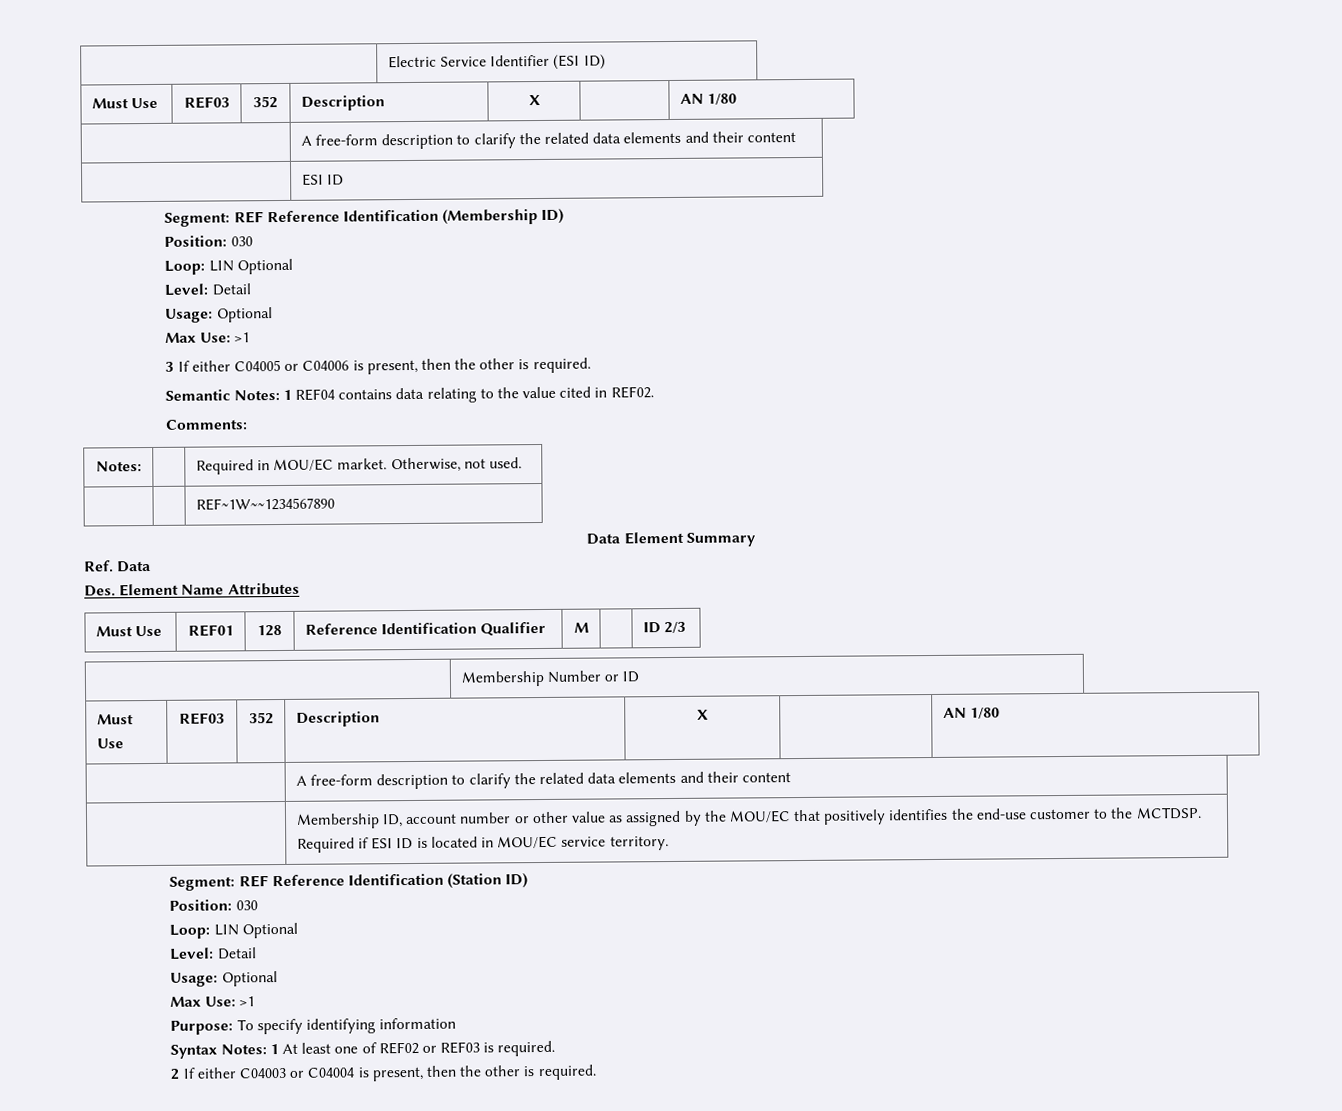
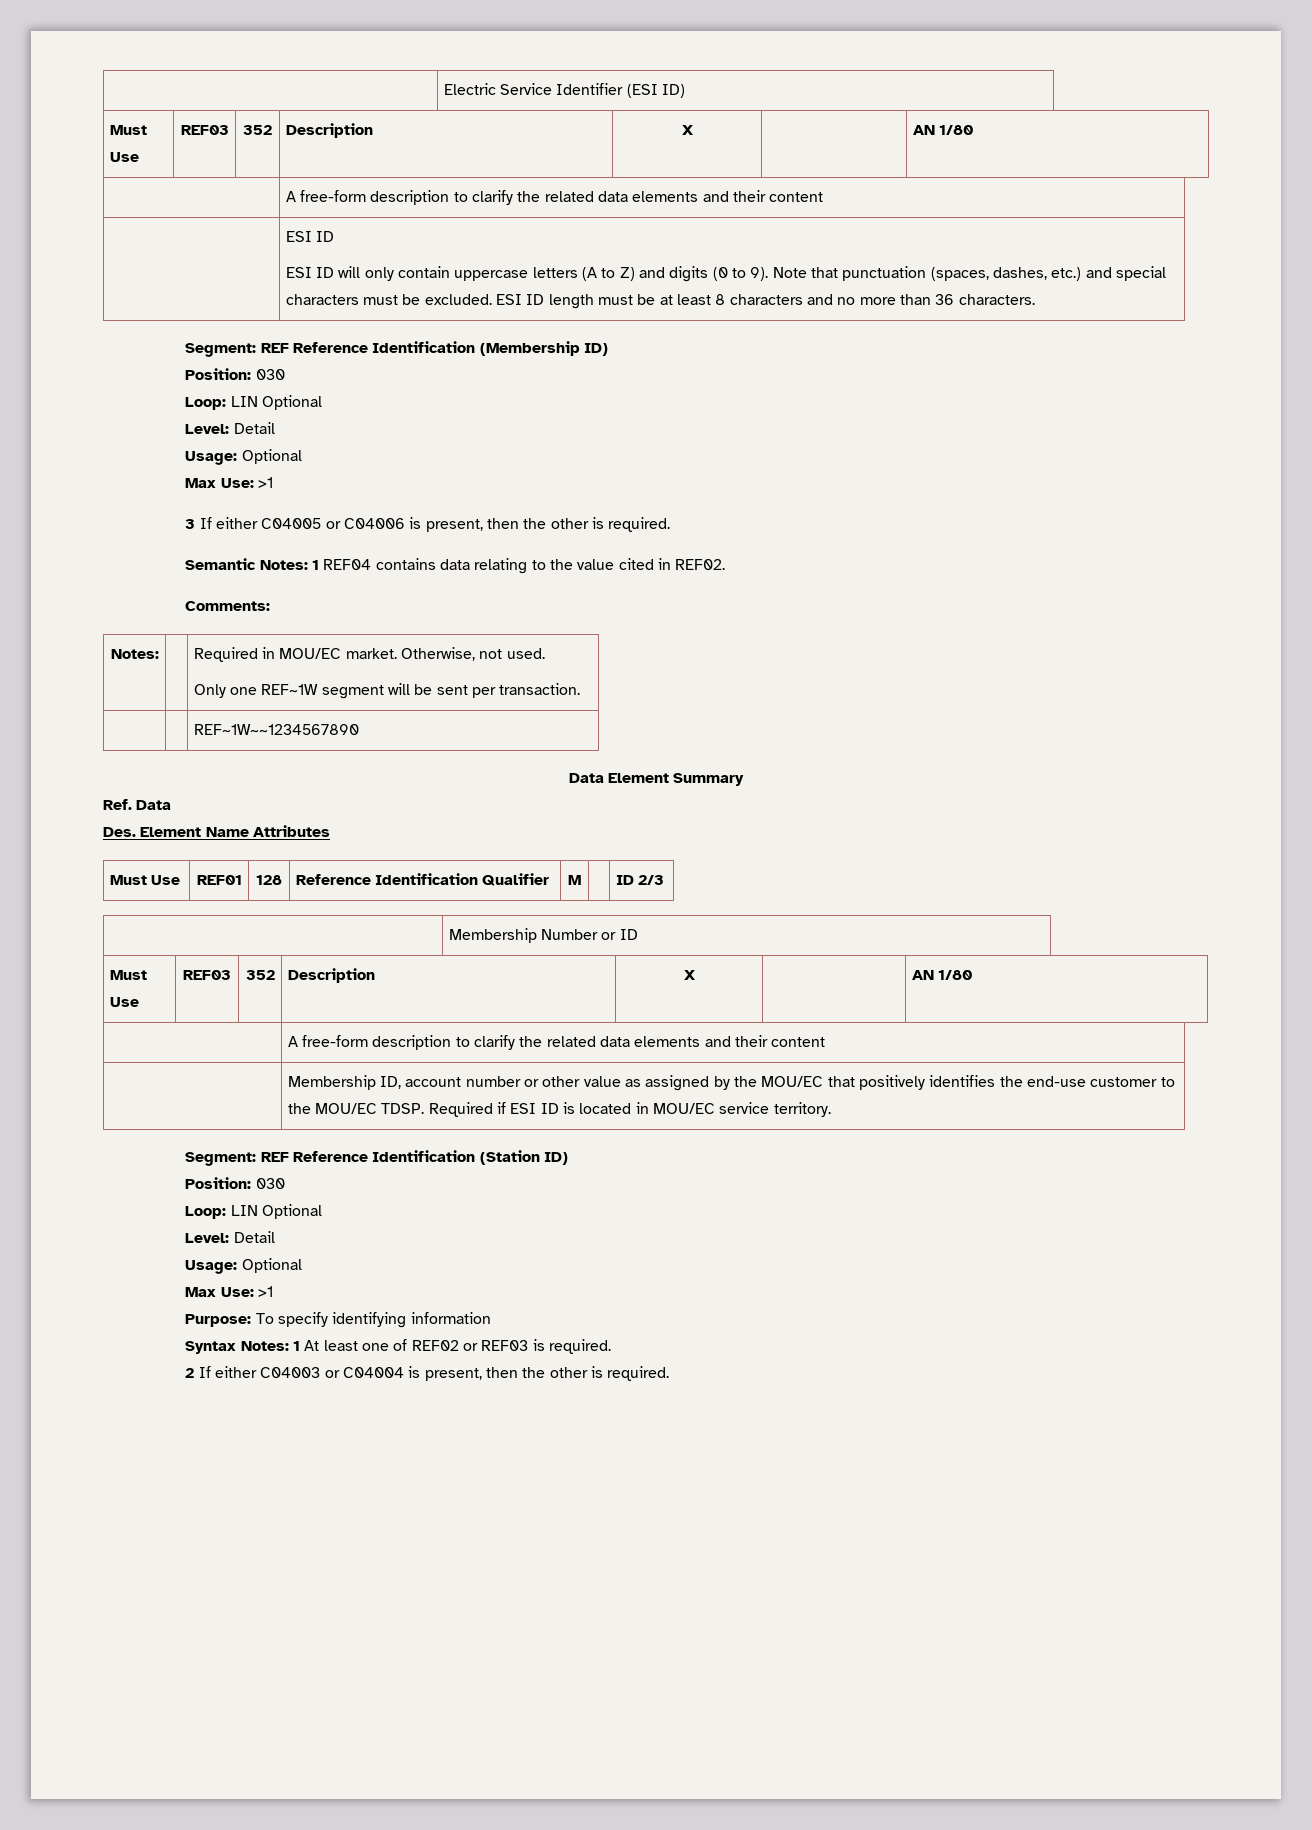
(345, 180) none -> [285,266,1166,282] [285,294,1035,309] // ESI ID will only contain uppercase letters (A to Z) and digits (0 to 9). Note that punctuation (spaces, dashes, etc.) and special characters must be excluded. ESI ID length must be at least 8 characters and no more than 36 characters.
(522, 463) none -> [193,683,581,699] // Only one REF~1W segment will be sent per transaction.
[1135,806,1202,820] MCTDSP. -> [315,1103,425,1114] MOU/EC TDSP.

